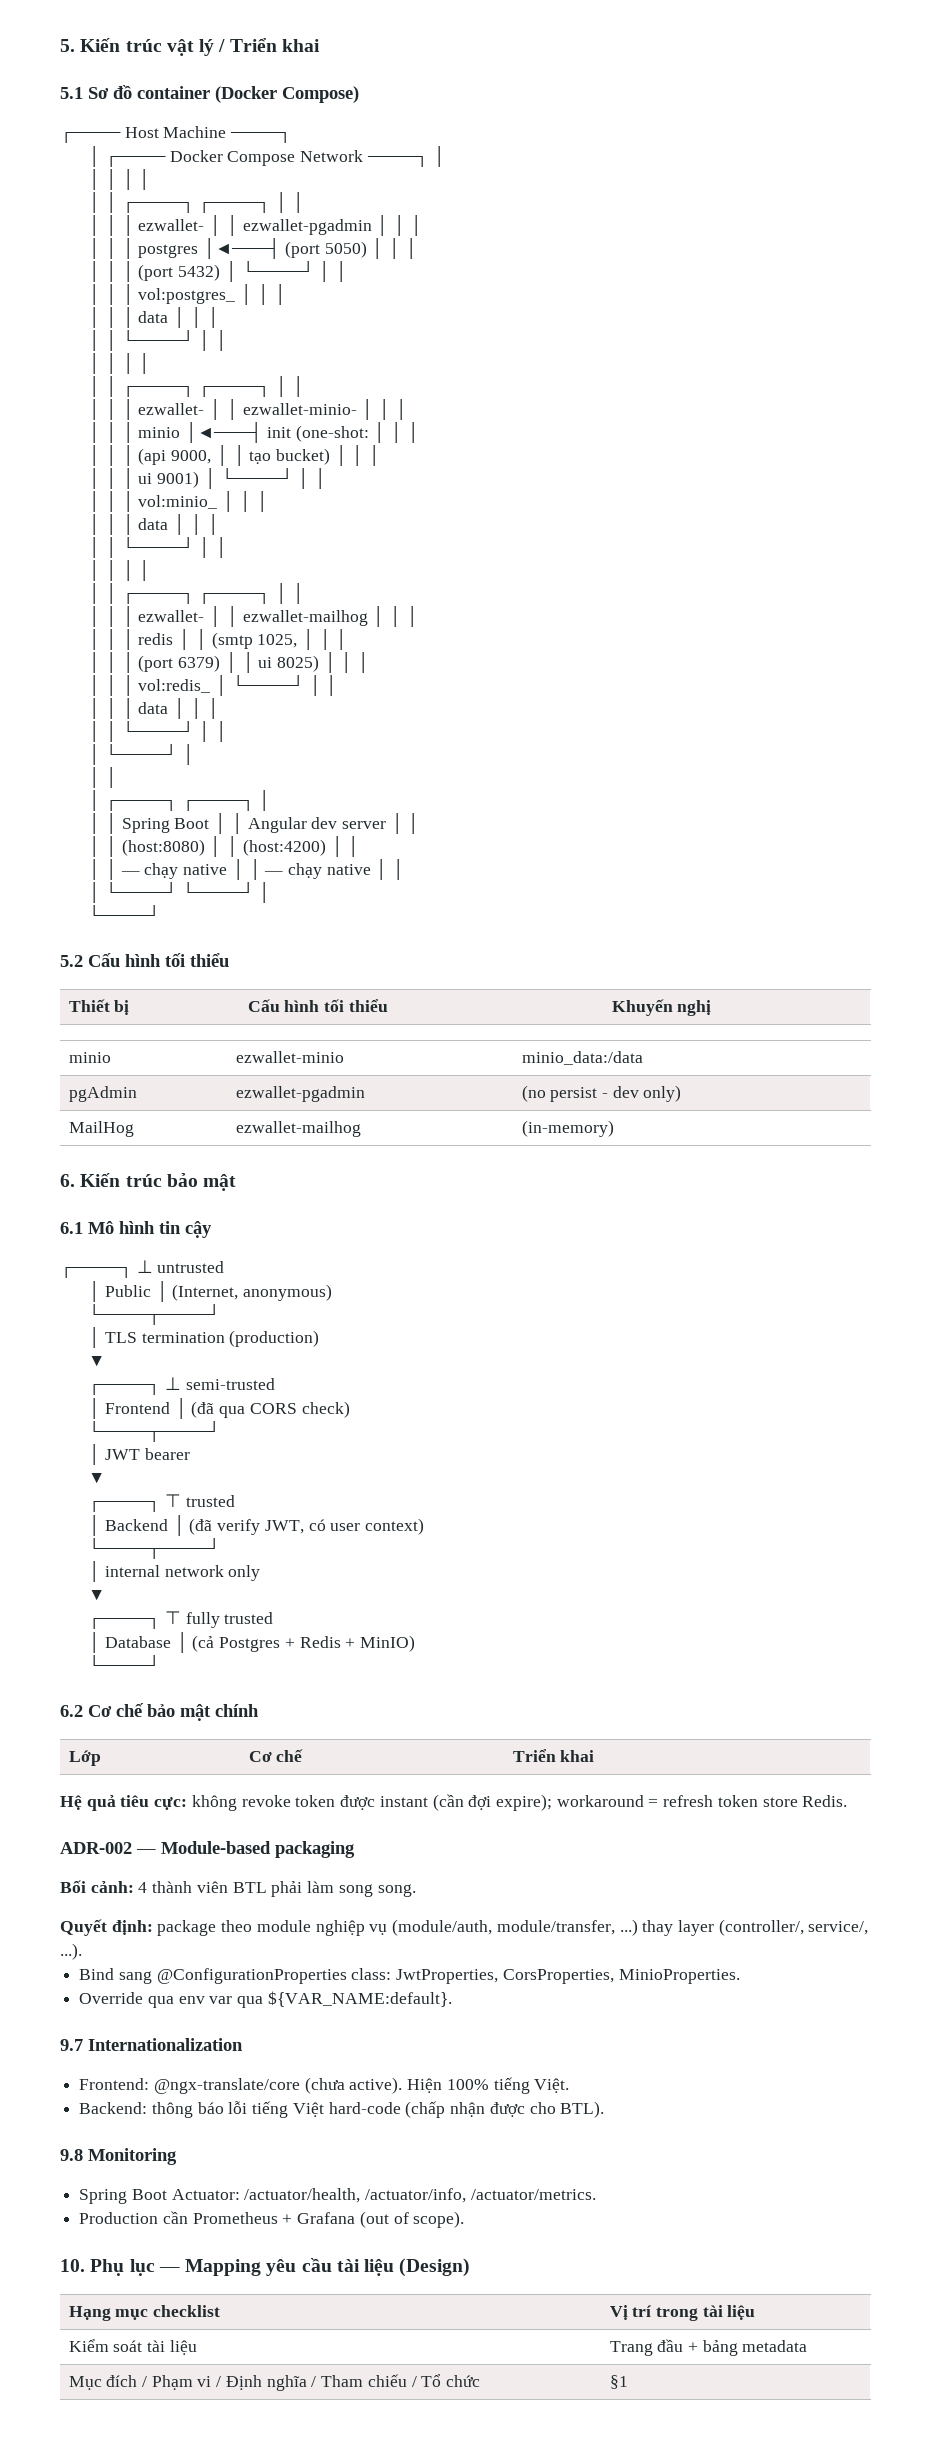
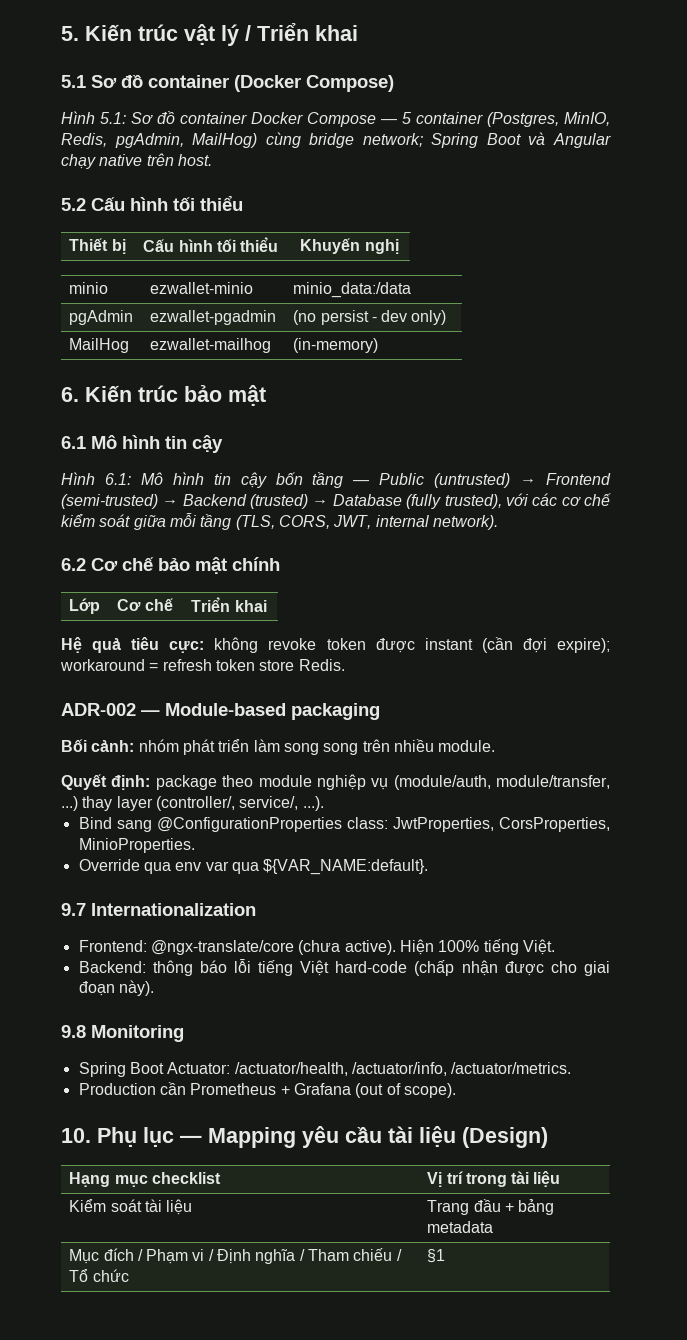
[60,126,292,143] [88,146,445,167] [88,169,151,190] [88,192,304,213] [88,215,422,236] [88,238,417,259] [88,261,347,282] [88,284,286,305] [88,307,219,328] [88,330,228,351] [88,353,151,374] [88,376,304,397] [88,399,407,420] [88,422,419,443] [88,445,381,466] [88,468,326,489] [88,491,268,512] [88,514,219,535] [88,537,228,558] [88,560,151,581] [88,583,304,604] [88,606,418,627] [88,629,348,650] [88,652,370,673] [88,675,338,696] [88,698,219,719] [88,721,228,742] [88,744,194,765] [88,767,117,788] [88,790,271,811] [88,813,420,834] [88,836,360,857] [88,859,405,880] [88,882,271,903] [88,905,161,921] ┌──── Host Machine ────┐ // │ ┌──── Docker Compose Network ────┐ │ // │ │ │ │ // │ │ ┌────┐ ┌────┐ │ │ // │ │ │ ezwallet- │ │ ezwallet-pgadmin │ │ │ // │ │ │ postgres │◄───┤ (port 5050) │ │ │ // │ │ │ (port 5432) │ └────┘ │ │ // │ │ │ vol:postgres_ │ │ │ // │ │ │ data │ │ │ // │ │ └────┘ │ │ // │ │ │ │ // │ │ ┌────┐ ┌────┐ │ │ // │ │ │ ezwallet- │ │ ezwallet-minio- │ │ │ // │ │ │ minio │◄───┤ init (one-shot: │ │ │ // │ │ │ (api 9000, │ │ tạo bucket) │ │ │ // │ │ │ ui 9001) │ └────┘ │ │ // │ │ │ vol:minio_ │ │ │ // │ │ │ data │ │ │ // │ │ └────┘ │ │ // │ │ │ │ // │ │ ┌────┐ ┌────┐ │ │ // │ │ │ ezwallet- │ │ ezwallet-mailhog │ │ │ // │ │ │ redis │ │ (smtp 1025, │ │ │ // │ │ │ (port 6379) │ │ ui 8025) │ │ │ // │ │ │ vol:redis_ │ └────┘ │ │ // │ │ │ data │ │ │ // │ │ └────┘ │ │ // │ └────┘ │ // │ │ // │ ┌────┐ ┌────┐ │ // │ │ Spring Boot │ │ Angular dev server │ │ // │ │ (host:8080) │ │ (host:4200) │ │ // │ │ — chạy native │ │ — chạy native │ │ // │ └────┘ └────┘ │ // └────┘ -> [61,111,610,127] [61,132,611,148] [61,153,212,169] Hình 5.1: Sơ đồ container Docker Compose — 5 container (Postgres, MinIO, Redis, pgAdmin, MailHog) cùng bridge network; Spring Boot và Angular chạy native trên host.
[60,1260,225,1278] [88,1281,333,1302] [88,1304,221,1325] [88,1327,320,1348] [88,1356,106,1367] [88,1377,275,1395] [88,1398,350,1419] [88,1421,221,1442] [88,1444,190,1465] [88,1473,106,1484] [88,1494,235,1512] [88,1515,424,1536] [88,1538,221,1559] [88,1561,261,1582] [88,1590,106,1601] [88,1611,274,1629] [88,1632,415,1653] [88,1655,161,1671] ┌────┐ ⊥ untrusted // │ Public │ (Internet, anonymous) // └────┬────┘ // │ TLS termination (production) // ▼ // ┌────┐ ⊥ semi-trusted // │ Frontend │ (đã qua CORS check) // └────┬────┘ // │ JWT bearer // ▼ // ┌────┐ ⊤ trusted // │ Backend │ (đã verify JWT, có user context) // └────┬────┘ // │ internal network only // ▼ // ┌────┐ ⊤ fully trusted // │ Database │ (cả Postgres + Redis + MinIO) // └────┘ -> [61,472,611,488] [61,493,612,509] [61,513,498,530] Hình 6.1: Mô hình tin cậy bốn tầng — Public (untrusted) → Frontend (semi-trusted) → Backend (trusted) → Database (fully trusted), với các cơ chế kiểm soát giữa mỗi tầng (TLS, CORS, JWT, internal network).
[138,1881,416,1897] 4 thành viên BTL phải làm song song. -> [138,739,496,755] nhóm phát triển làm song song trên nhiều module.
[560,2101,605,2118] BTL). -> [584,961,610,976] [78,980,154,996] giai đoạn này).

